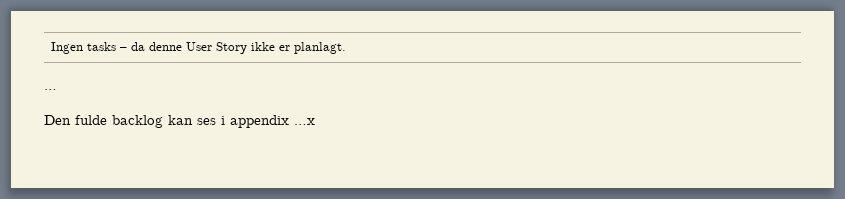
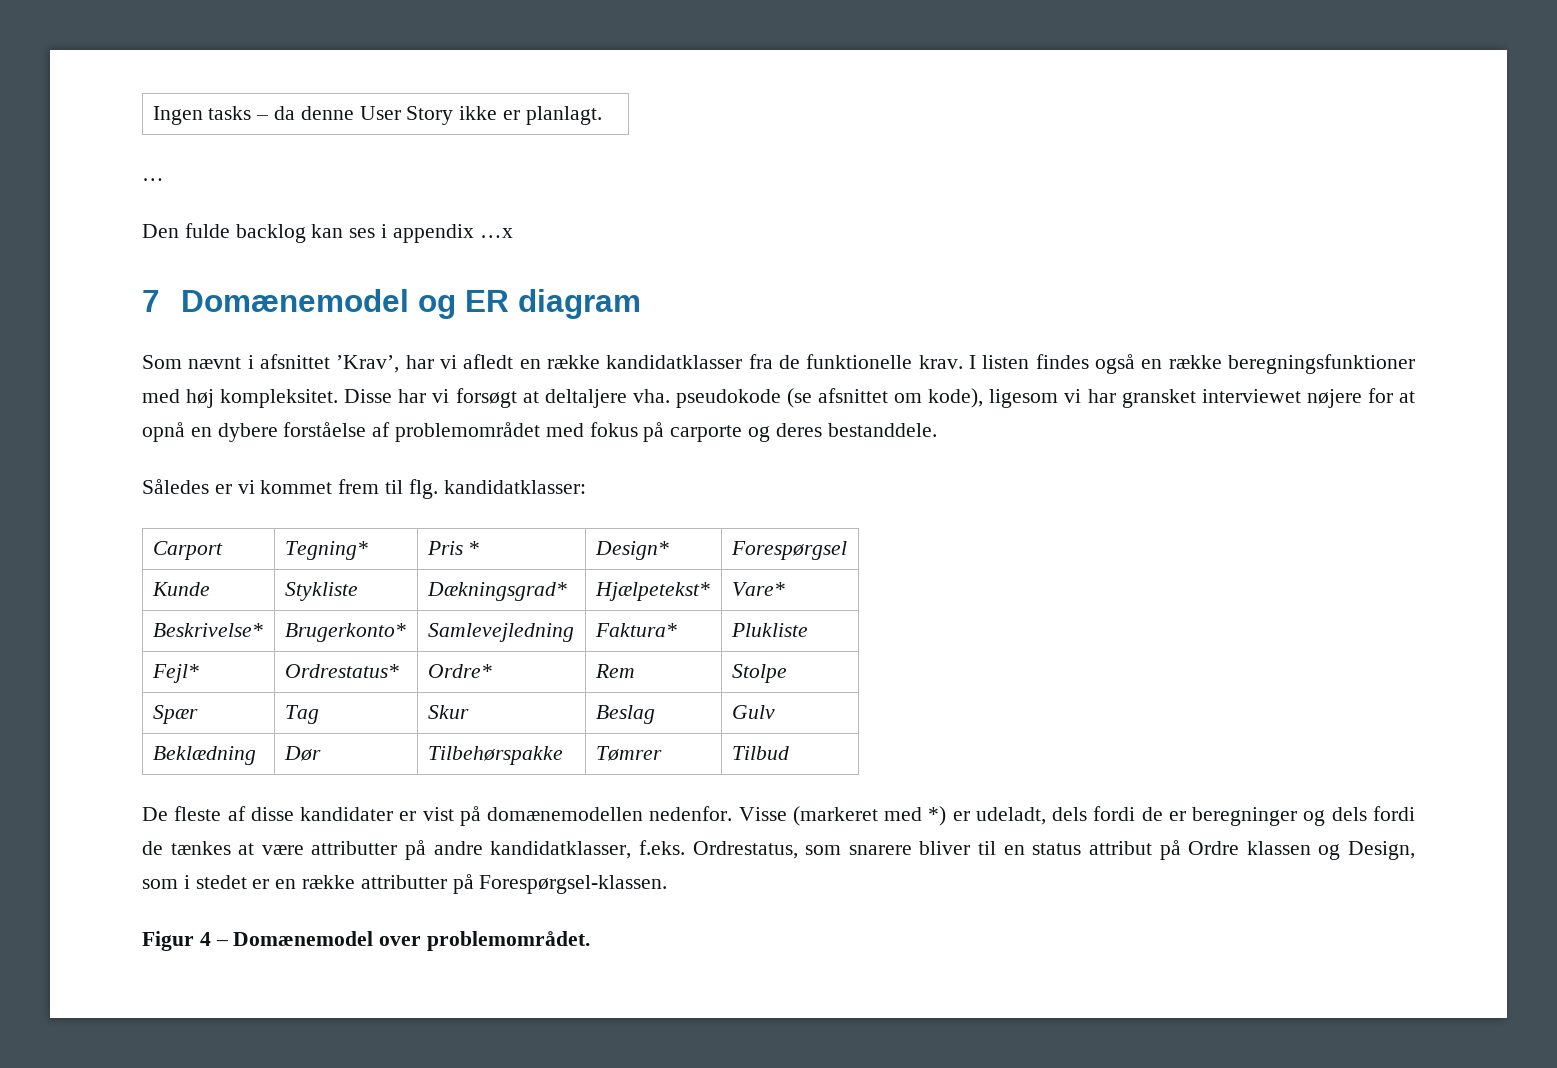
(315, 121) none -> [142,289,642,319] [142,354,1416,374] [142,388,1415,408] [142,422,937,442] [142,479,586,499] [152,541,223,560] [284,541,368,560] [426,541,480,555] [594,541,669,560] [730,541,847,560] [151,582,210,596] [284,582,358,601] [426,582,567,601] [594,582,710,601] [731,582,785,596] [152,623,263,637] [284,623,406,642] [427,623,574,642] [594,623,677,637] [730,623,808,637] [151,664,199,683] [284,664,399,678] [427,664,492,678] [594,664,635,678] [731,664,787,683] [152,705,198,724] [284,705,319,724] [427,705,469,719] [595,705,655,724] [731,705,775,719] [152,746,256,765] [283,746,321,761] [427,746,563,765] [595,746,662,761] [731,746,789,760] [142,806,1416,826] [142,840,1415,860] [142,874,668,894] [142,931,591,951] // 7 Domænemodel og ER diagram // Som nævnt i afsnittet ’Krav’, har vi afledt en række kandidatklasser fra de funktionelle krav. I listen findes også en række beregningsfunktioner med høj kompleksitet. Disse har vi forsøgt at deltaljere vha. pseudokode (se afsnittet om kode), ligesom vi har gransket interviewet nøjere for at opnå en dybere forståelse af problemområdet med fokus på carporte og deres bestanddele. // Således er vi kommet frem til flg. kandidatklasser: // Carport | Tegning* | Pris * | Design* | Forespørgsel // Kunde | Stykliste | Dækningsgrad* | Hjælpetekst* | Vare* // Beskrivelse* | Brugerkonto* | Samlevejledning | Faktura* | Plukliste // Fejl* | Ordrestatus* | Ordre* | Rem | Stolpe // Spær | Tag | Skur | Beslag | Gulv // Beklædning | Dør | Tilbehørspakke | Tømrer | Tilbud // De fleste af disse kandidater er vist på domænemodellen nedenfor. Visse (markeret med *) er udeladt, dels fordi de er beregninger og dels fordi de tænkes at være attributter på andre kandidatklasser, f.eks. Ordrestatus, som snarere bliver til en status attribut på Ordre klassen og Design, som i stedet er en række attributter på Forespørgsel-klassen. // Figur 4 – Domænemodel over problemområdet.

